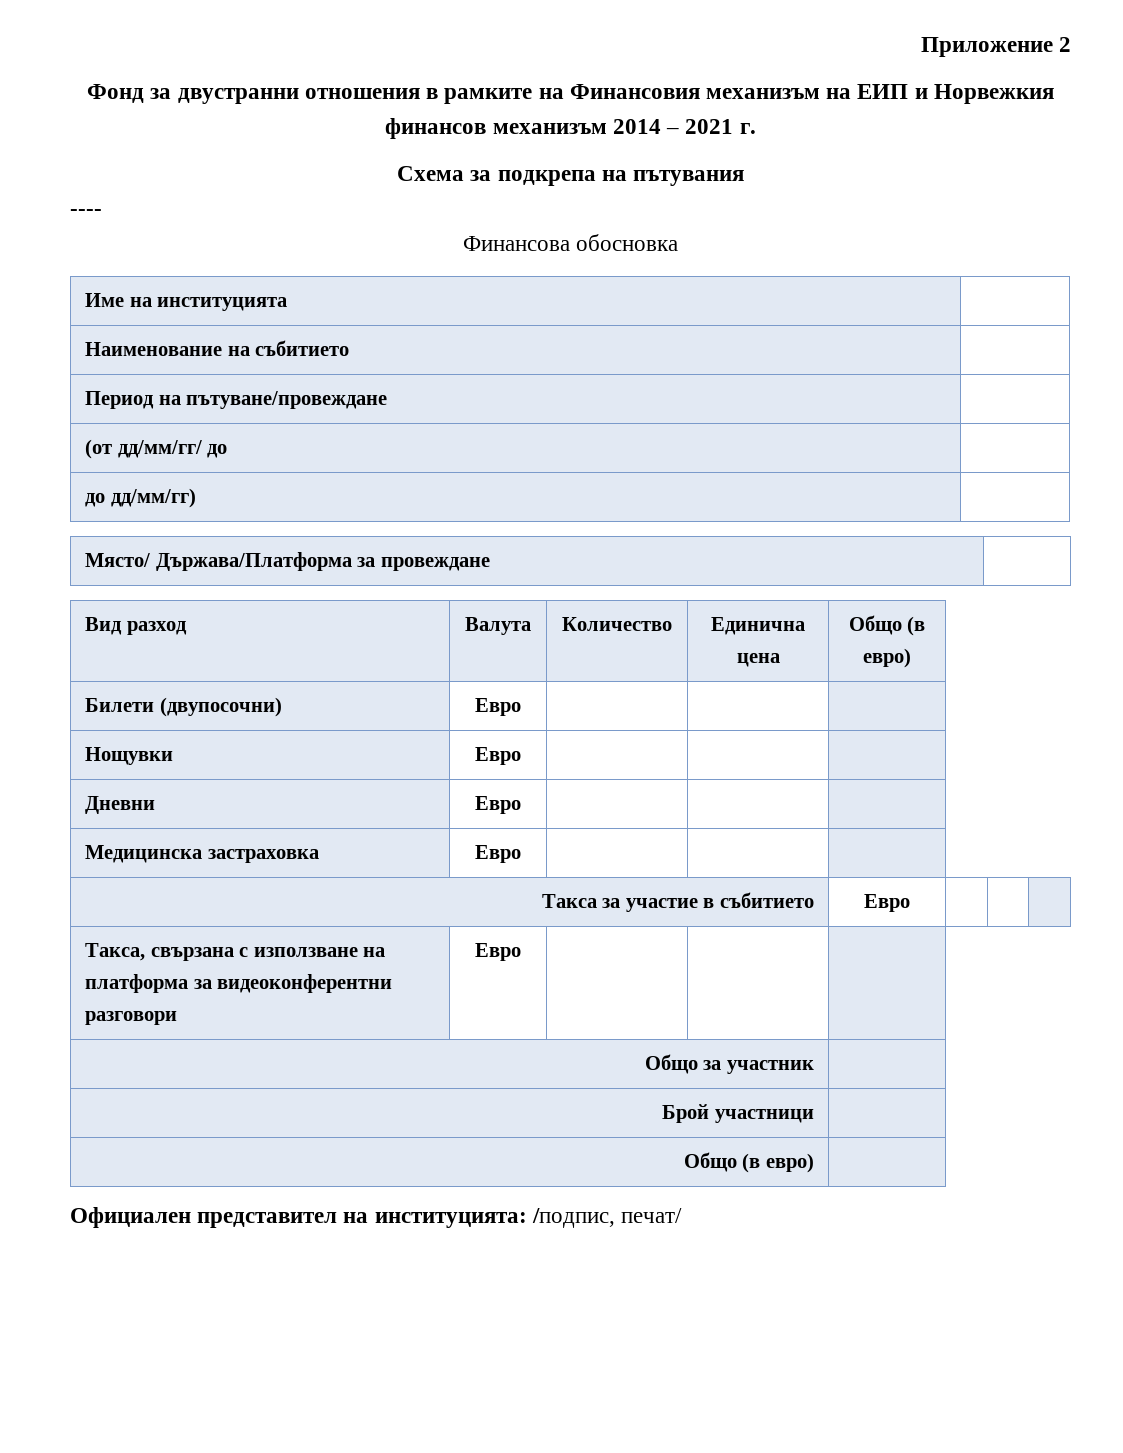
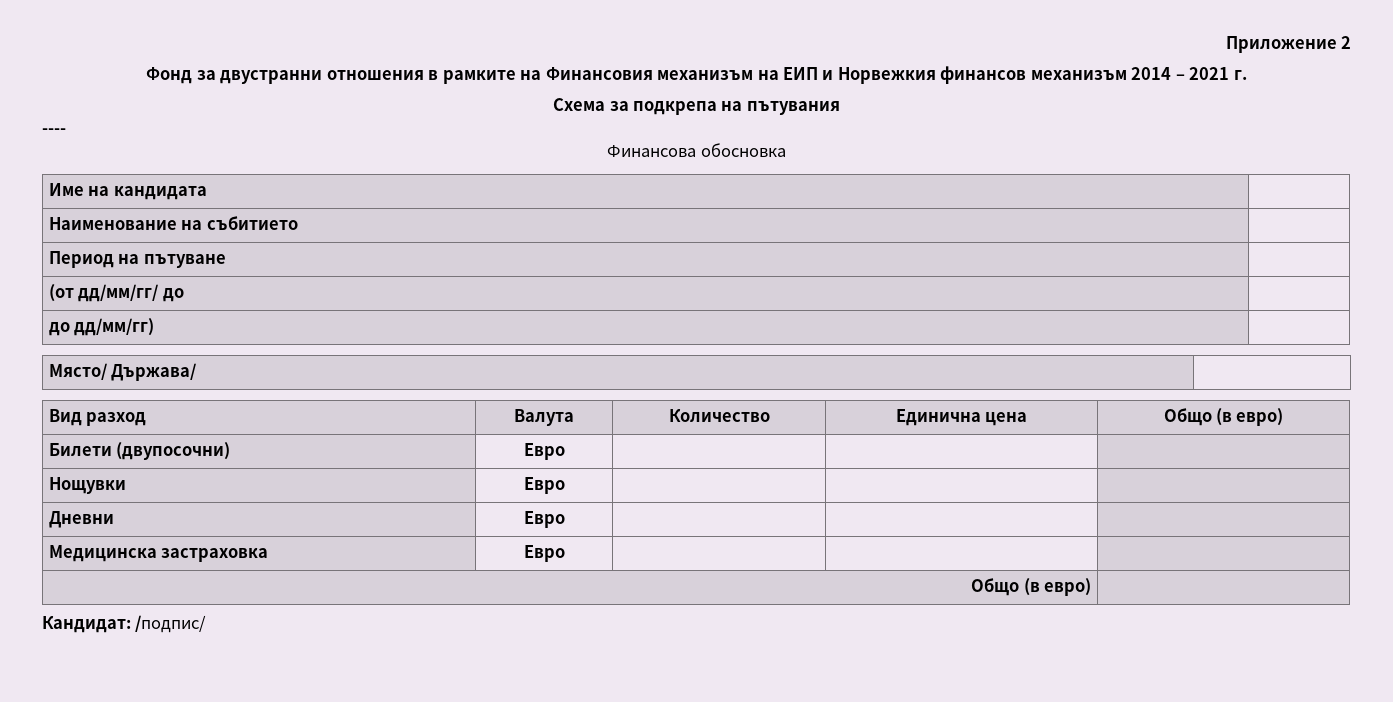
[157,297,288,311] институцията -> [113,186,207,200] кандидата
[186,391,388,409] пътуване/провеждане -> [143,254,226,268] пътуване
[155,552,490,571] Държава/Платформа за провеждане -> [111,363,197,381] Държава/
[541,892,815,912] [864,894,910,912] [84,943,386,961] [84,974,393,993] [84,1011,177,1025] [475,943,521,961] [644,1054,815,1074] [662,1104,815,1123] [683,1152,815,1173] [70,1207,683,1228] Такса за участие в събитието | Евро | | | // Такса, свързана с използване на платформа за видеоконферентни разговори | Евро | | | // Общо за участник | // Брой участници | // Общо (в евро) | // Официален представител на институцията: /подпис, печат/ -> [971,578,1091,596] [42,615,207,633] Общо (в евро) | // Кандидат: /подпис/

